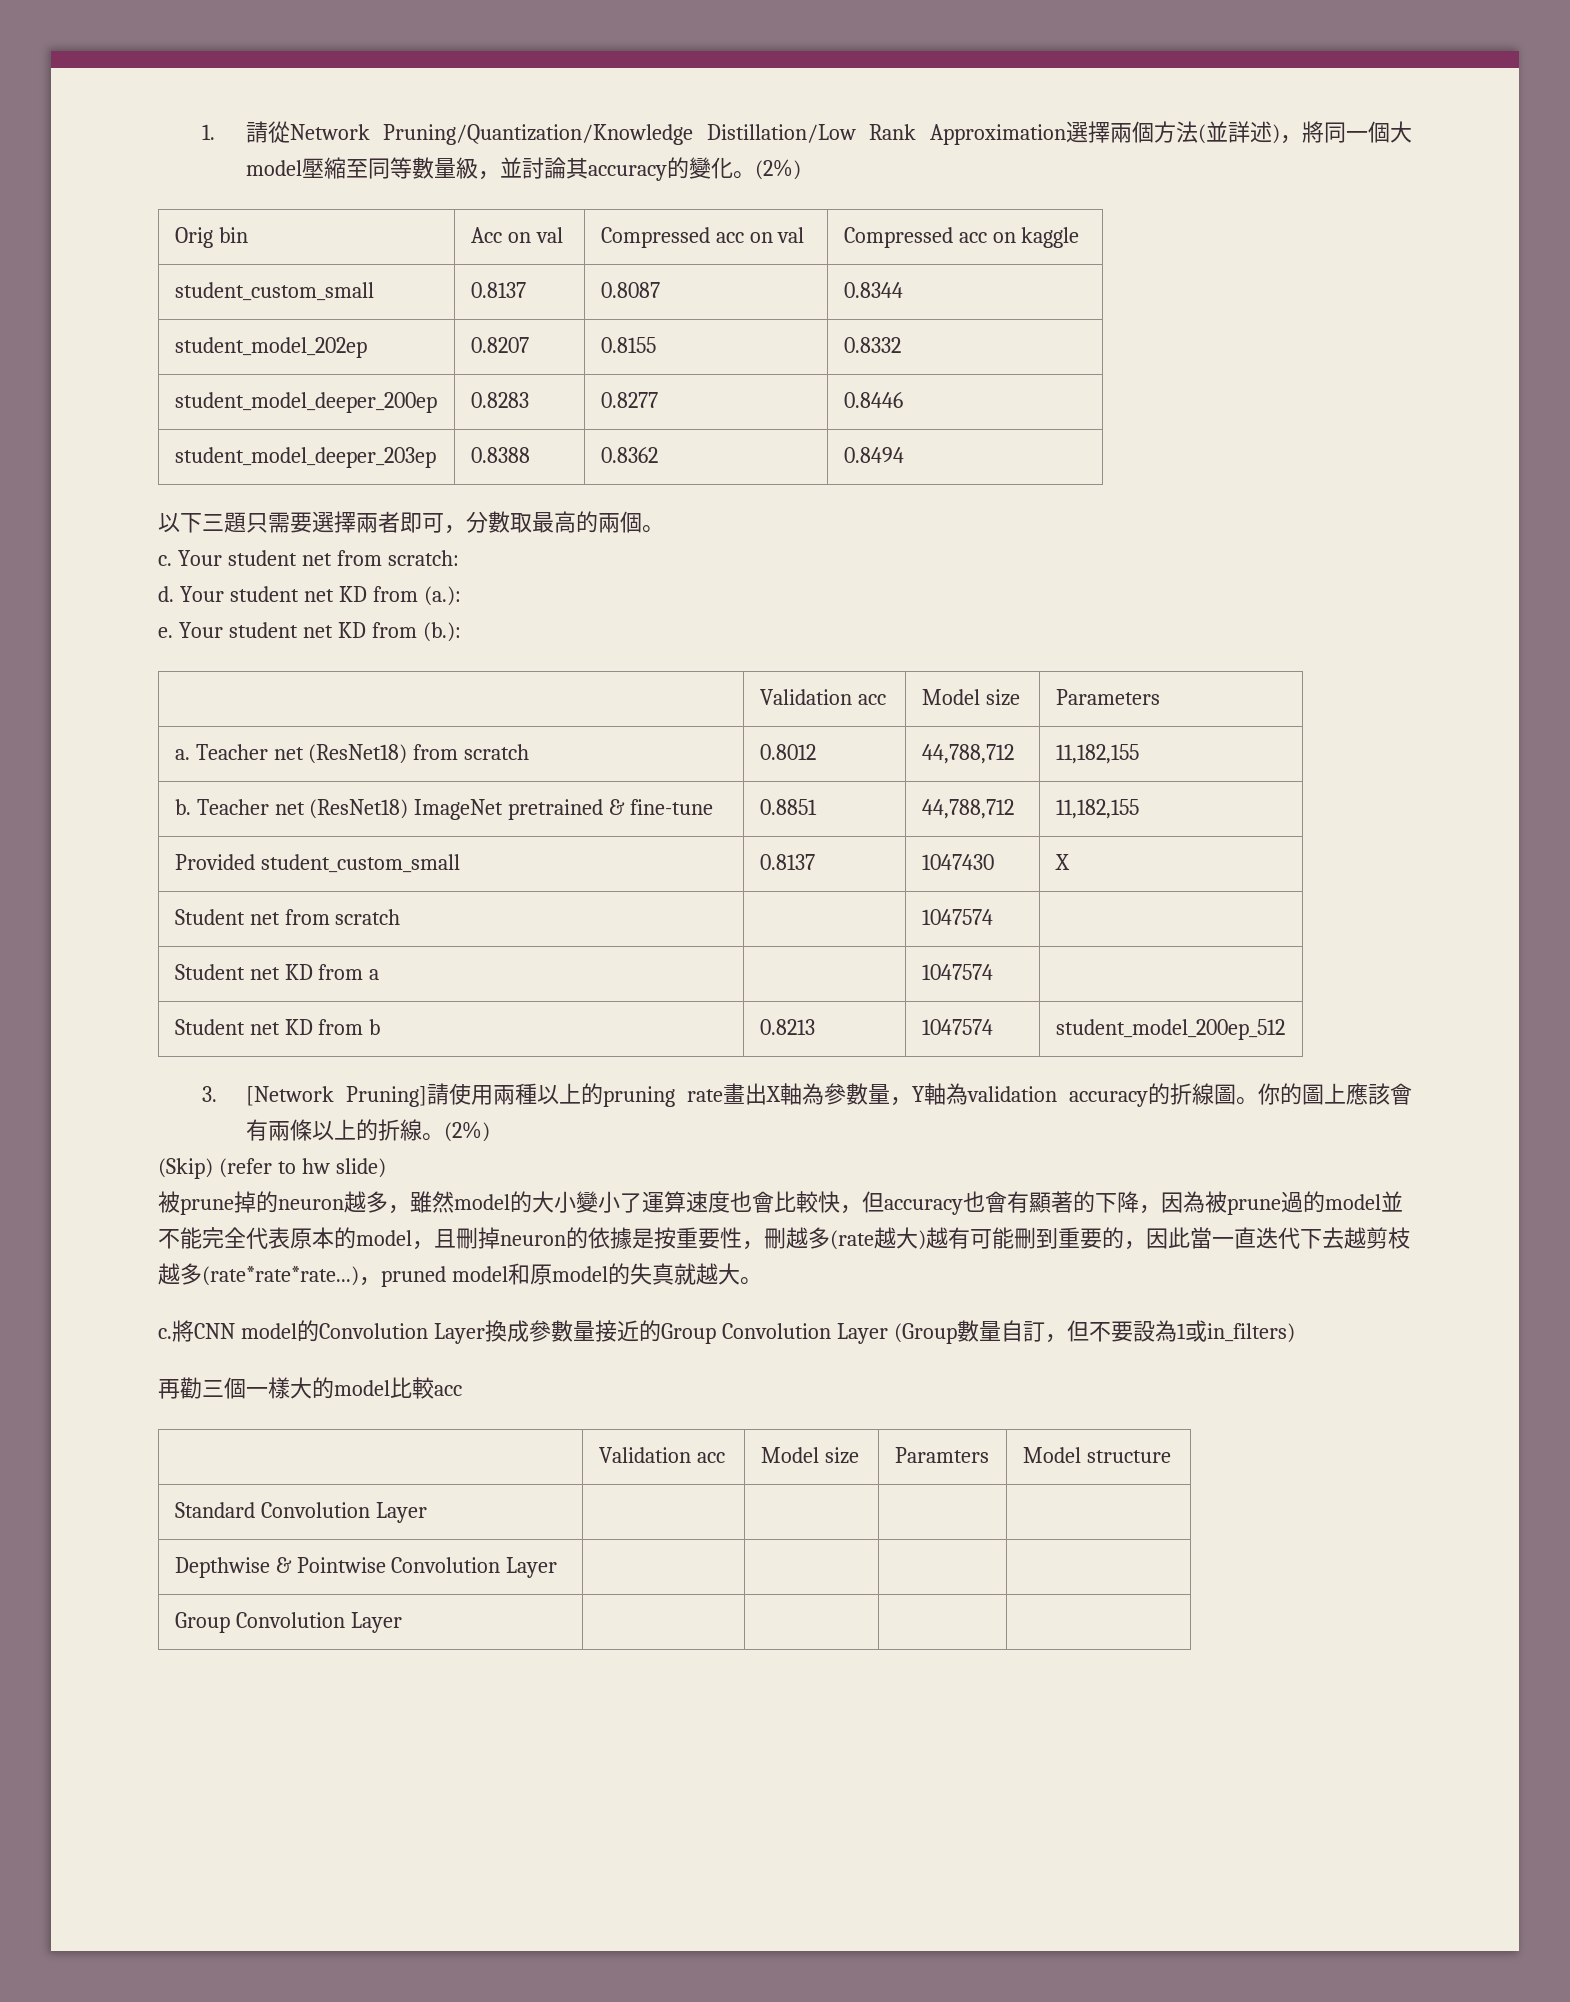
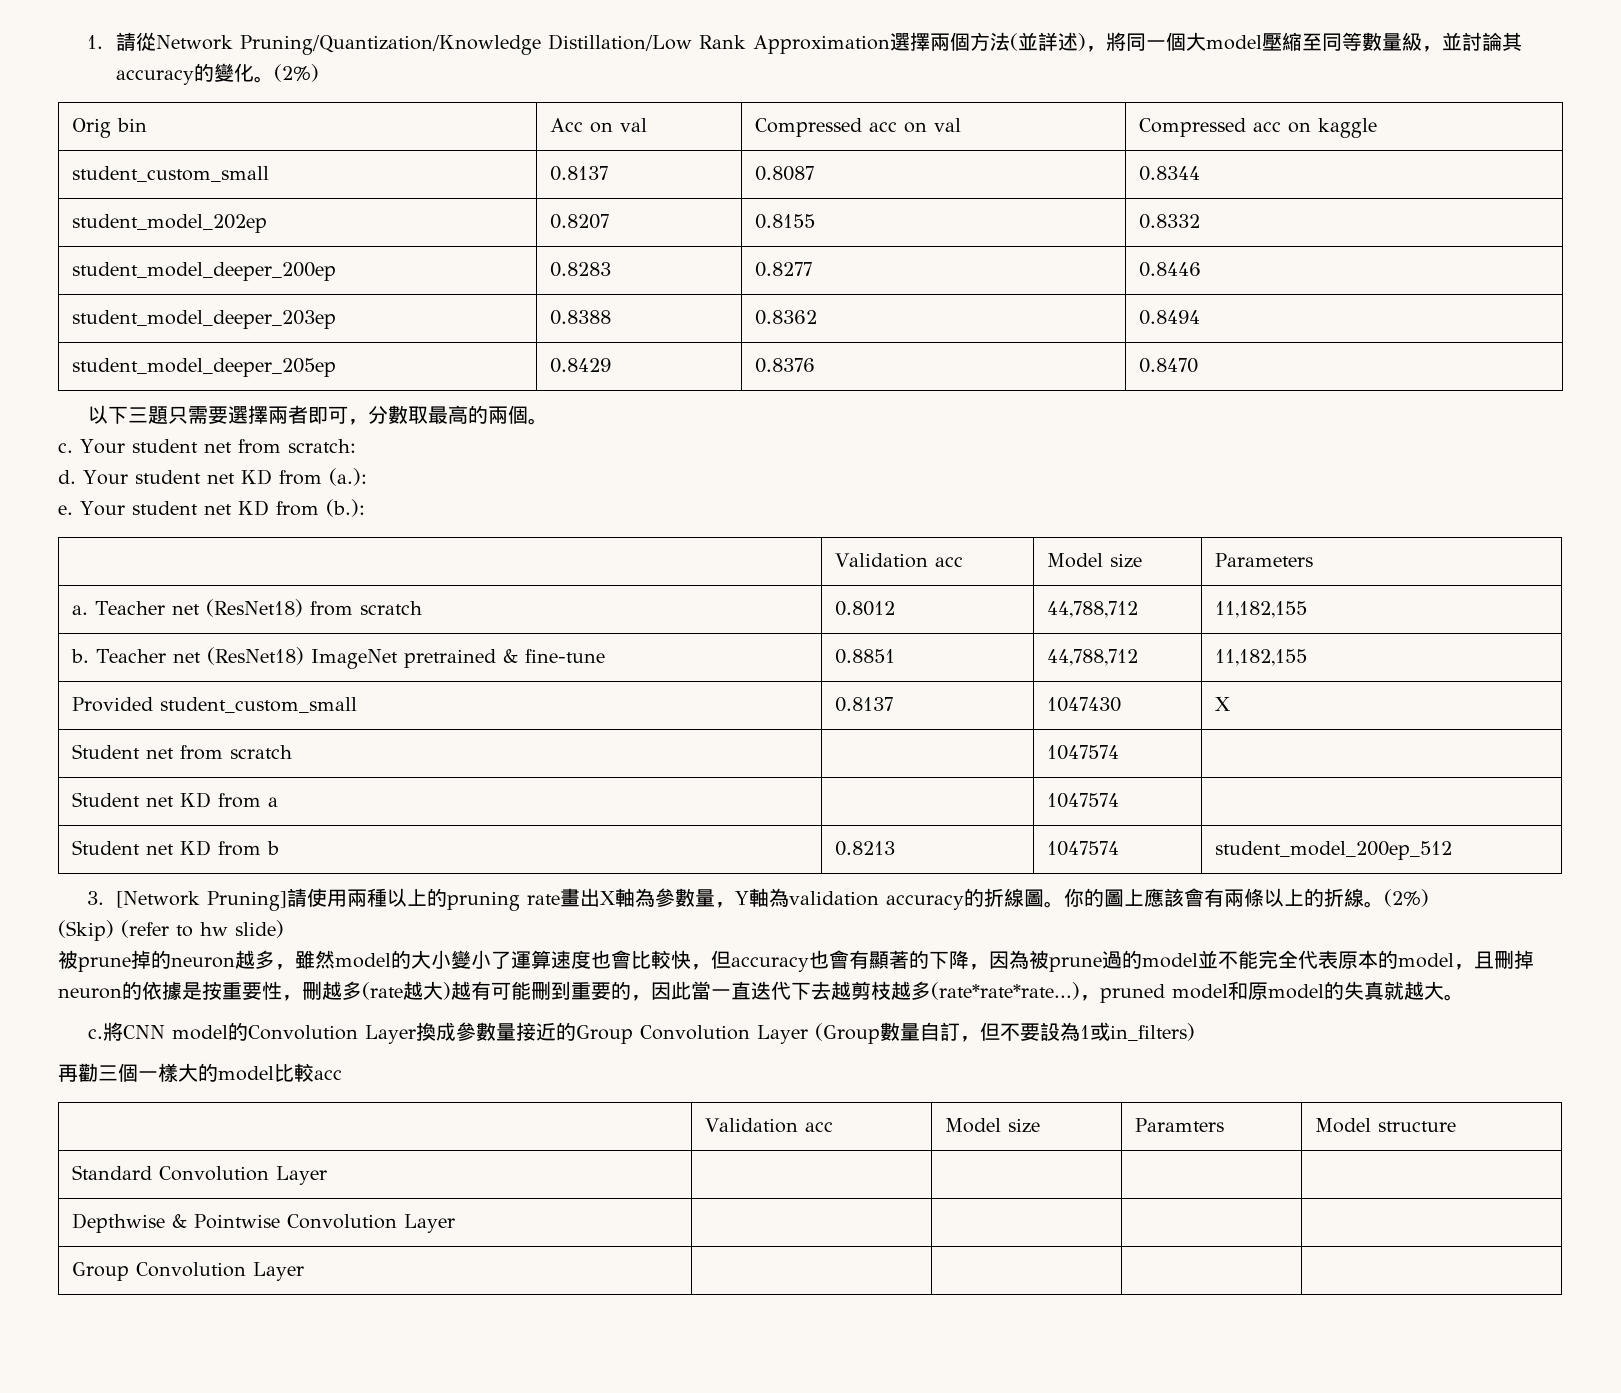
(904, 455) none -> [71,358,336,377] [549,358,611,373] [754,358,815,373] [1138,358,1198,373] // student_model_deeper_205ep | 0.8429 | 0.8376 | 0.8470

